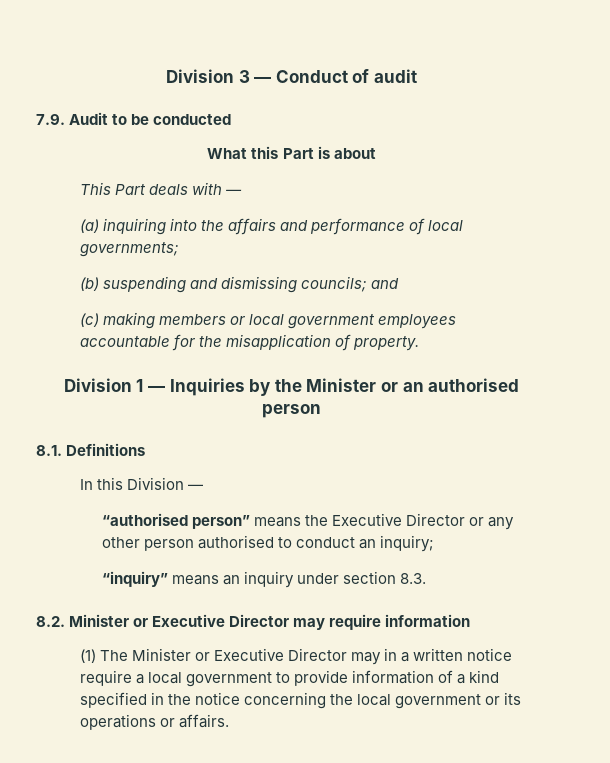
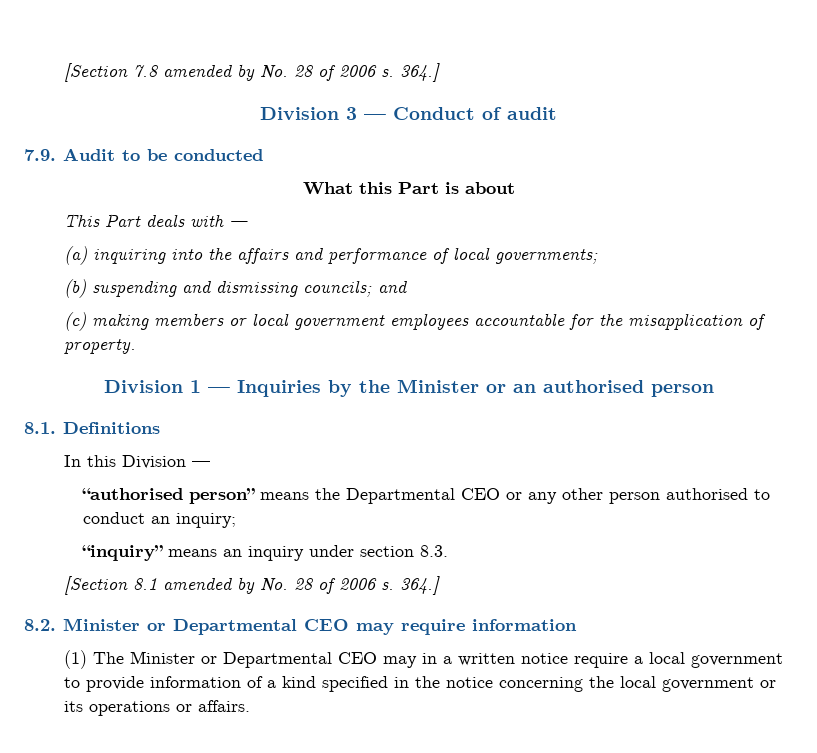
(166, 76) none -> [63,63,440,82] [Section 7.8 amended by No. 28 of 2006 s. 364.] //
[332,513,466,526] Executive Director -> [346,488,501,504] Departmental CEO
(427, 578) none -> [63,576,440,595] // [Section 8.1 amended by No. 28 of 2006 s. 364.]
[152,614,290,627] Executive Director -> [173,619,349,635] Departmental CEO
[214,648,348,661] Executive Director -> [222,652,377,668] Departmental CEO

